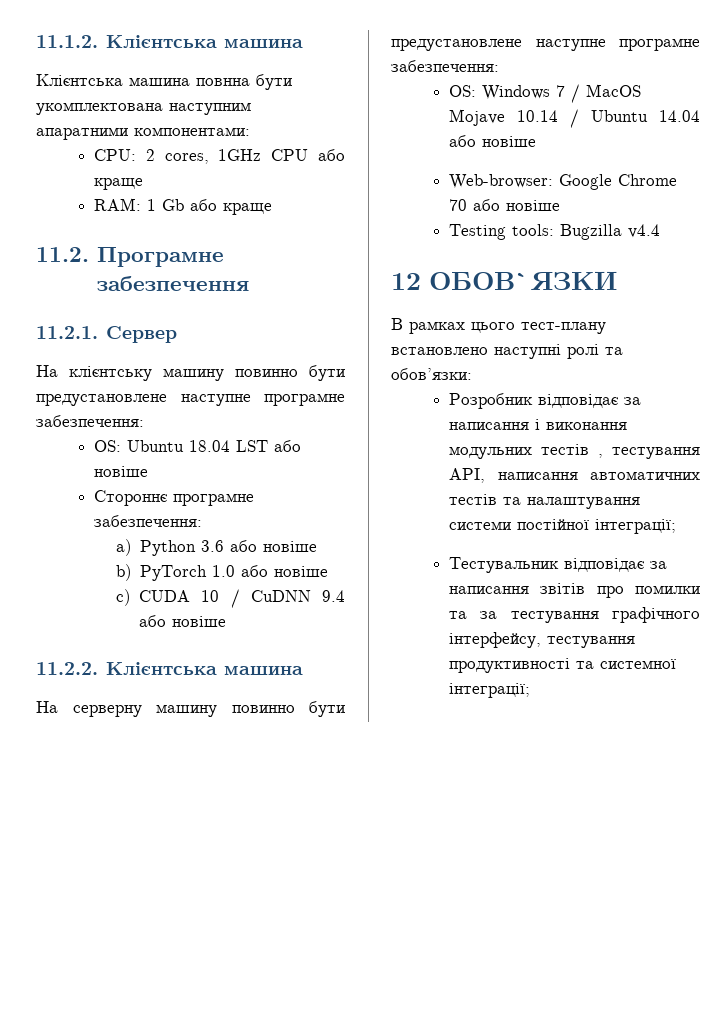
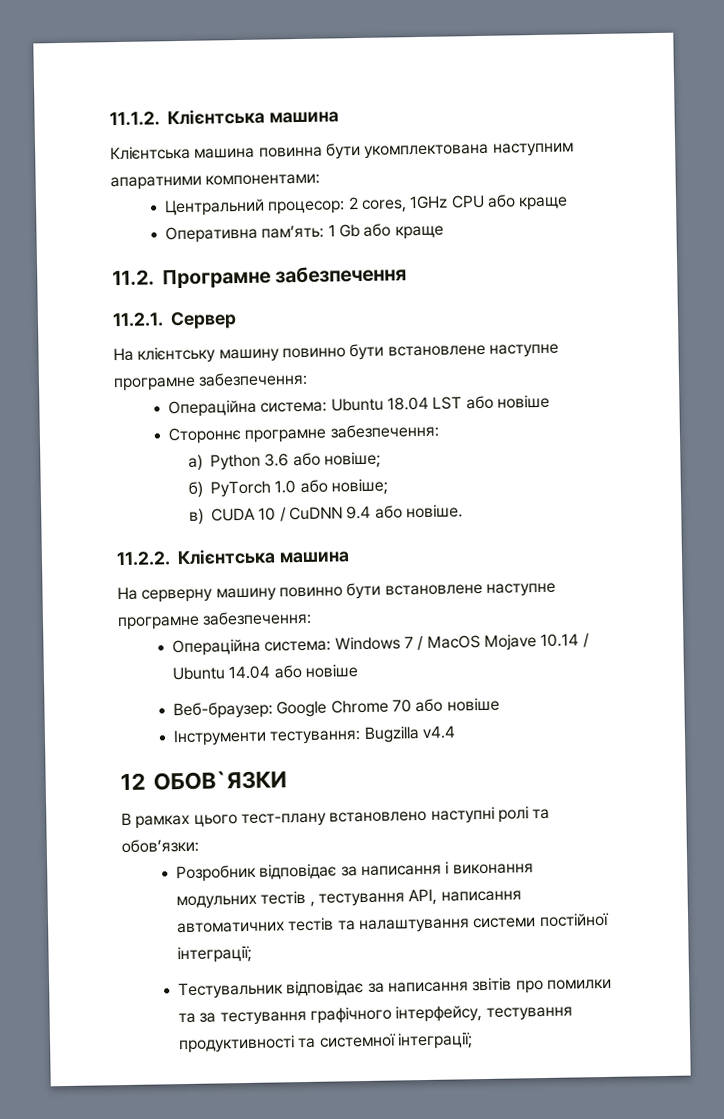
[196,78,250,86] повнна -> [258,146,323,158] повинна
[94,149,137,161] CPU: -> [164,198,346,217] Центральний процесор:
[94,198,142,211] RAM: -> [165,224,325,244] Оперативна пам’ять:
[36,393,345,406] [36,415,144,427] [94,440,122,452] предустановлене наступне програмне забезпечення: // OS: -> [387,343,559,358] [113,371,309,392] [168,399,328,418] встановлене наступне програмне забезпечення: // Операційна система:
[263,541,318,552] [115,564,132,581] новіше // b) -> [323,451,381,469] [187,481,203,498] новіше; // б)
[274,566,329,577] [115,589,131,606] новіше // c) -> [330,478,388,496] [188,508,204,525] новіше; // в)
[172,616,227,627] новіше -> [405,504,463,519] новіше.
[391,38,700,51] [391,60,499,72] [449,85,477,97] предустановлене наступне програмне забезпечення: // OS: -> [384,582,556,597] [117,610,313,631] [172,638,332,657] встановлене наступне програмне забезпечення: // Операційна система:
[449,174,554,189] Web-browser: -> [173,701,274,720] Веб-браузер:
[449,224,555,240] Testing tools: -> [173,728,362,747] Інструменти тестування:

